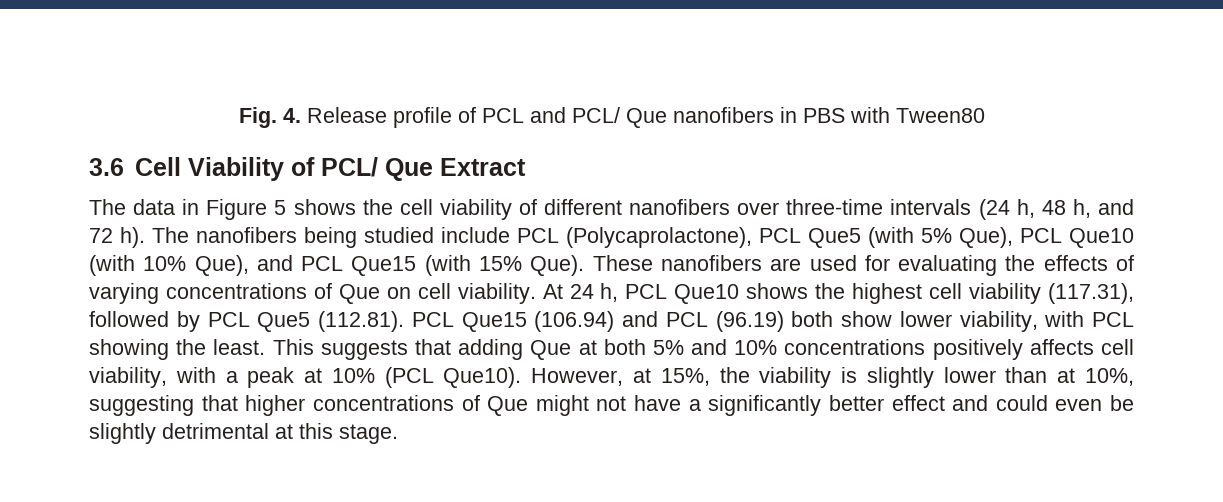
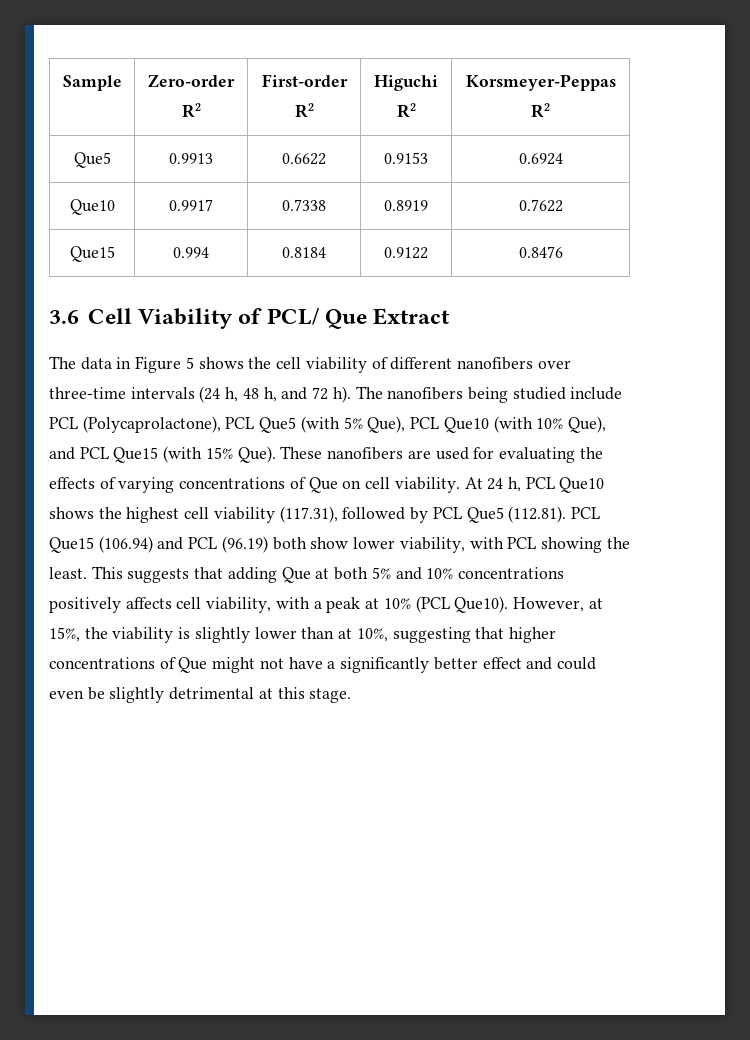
[238,107,985,128] Fig. 4. Release profile of PCL and PCL/ Que nanofibers in PBS with Tween80 -> [62,75,122,91] [148,74,235,87] [181,103,201,118] [261,74,348,87] [294,103,314,118] [374,75,438,91] [396,103,416,118] [465,74,616,91] [531,103,550,118] [73,152,111,168] [169,153,213,164] [282,153,326,165] [384,152,428,164] [518,153,563,165] [69,199,115,215] [169,199,213,211] [282,199,326,211] [384,200,428,211] [518,199,563,212] [69,246,115,262] [173,247,209,258] [282,247,326,258] [384,247,428,259] [518,246,563,258] Sample | Zero-order R2 | First-order R2 | Higuchi R2 | Korsmeyer-Peppas R2 // Que5 | 0.9913 | 0.6622 | 0.9153 | 0.6924 // Que10 | 0.9917 | 0.7338 | 0.8919 | 0.7622 // Que15 | 0.994 | 0.8184 | 0.9122 | 0.8476

